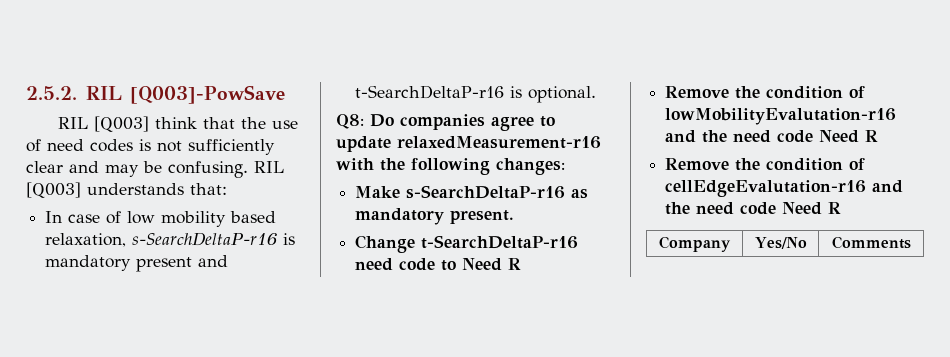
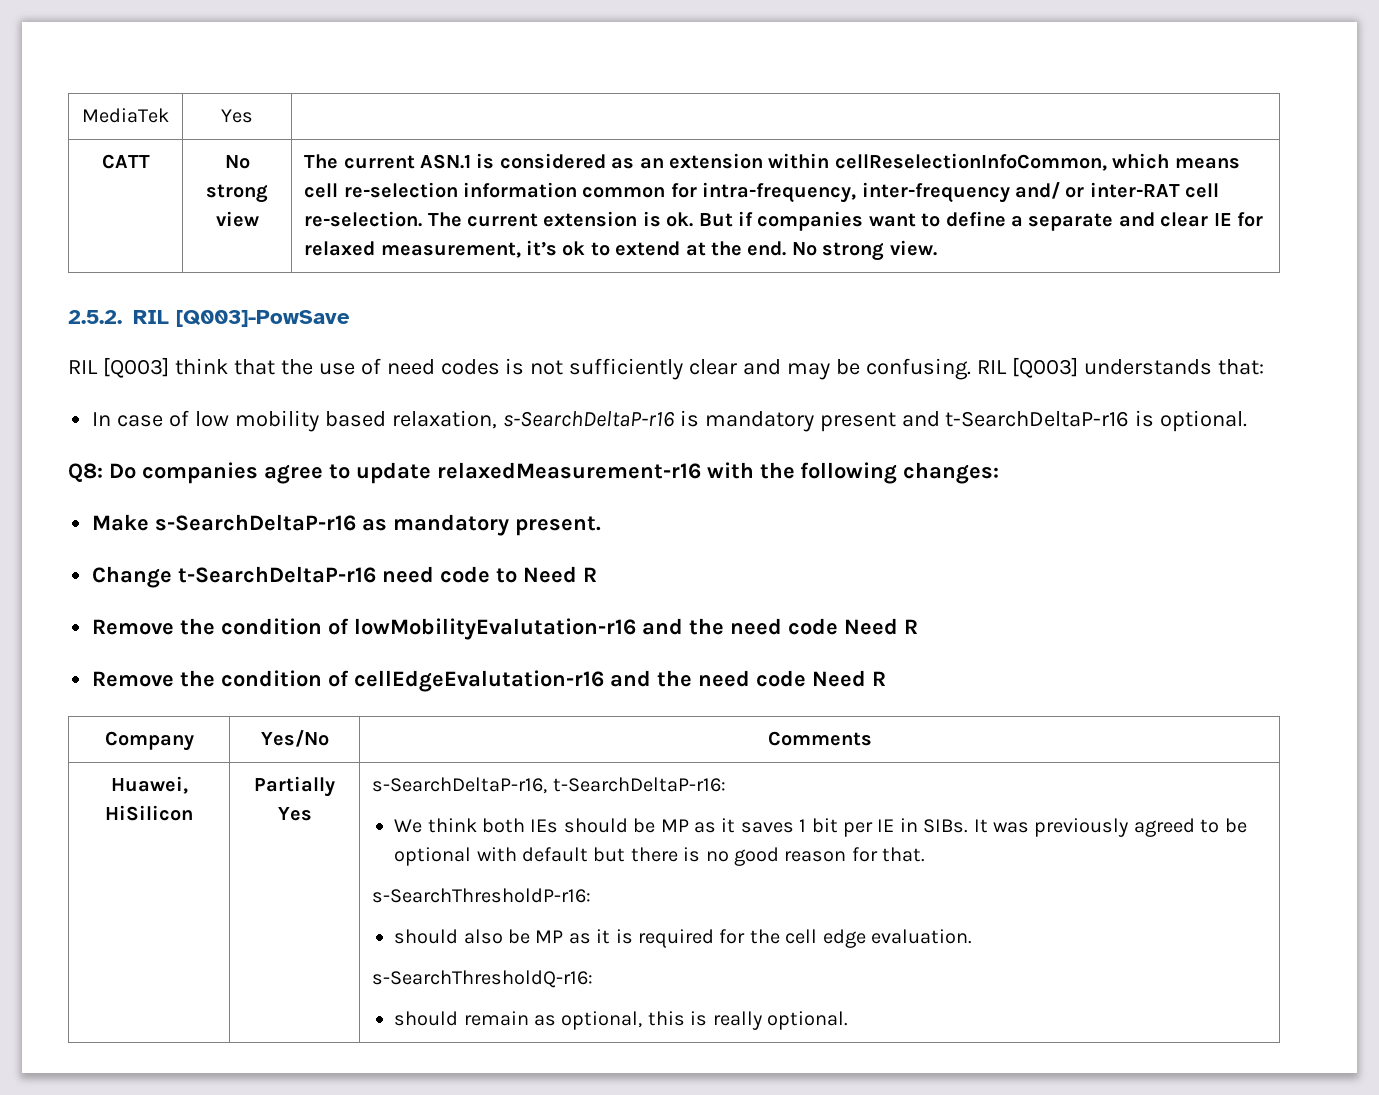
(26, 93) none -> [82,108,169,123] [221,109,253,123] [101,154,150,169] [224,155,250,169] [206,184,268,203] [215,211,259,227] [304,153,1240,171] [304,182,1220,203] [304,211,1264,231] [304,240,937,261] MediaTek | Yes | // CATT | No strong view | The current ASN.1 is considered as an extension within cellReselectionInfoCommon, which means cell re-selection information common for intra-frequency, inter-frequency and/ or inter-RAT cell re-selection. The current extension is ok. But if companies want to define a separate and clear IE for relaxed measurement, it’s ok to extend at the end. No strong view. //
(911, 242) none -> [110,776,188,794] [105,805,193,821] [254,776,335,797] [277,807,312,821] [372,777,726,794] [394,818,1247,837] [394,847,926,866] [372,888,592,903] [394,929,973,948] [372,970,594,988] [394,1011,849,1030] // Huawei, HiSilicon | Partially Yes | s-SearchDeltaP-r16, t-SearchDeltaP-r16: // We think both IEs should be MP as it saves 1 bit per IE in SIBs. It was previously agreed to be optional with default but there is no good reason for that. // s-SearchThresholdP-r16: // should also be MP as it is required for the cell edge evaluation. // s-SearchThresholdQ-r16: // should remain as optional, this is really optional.

